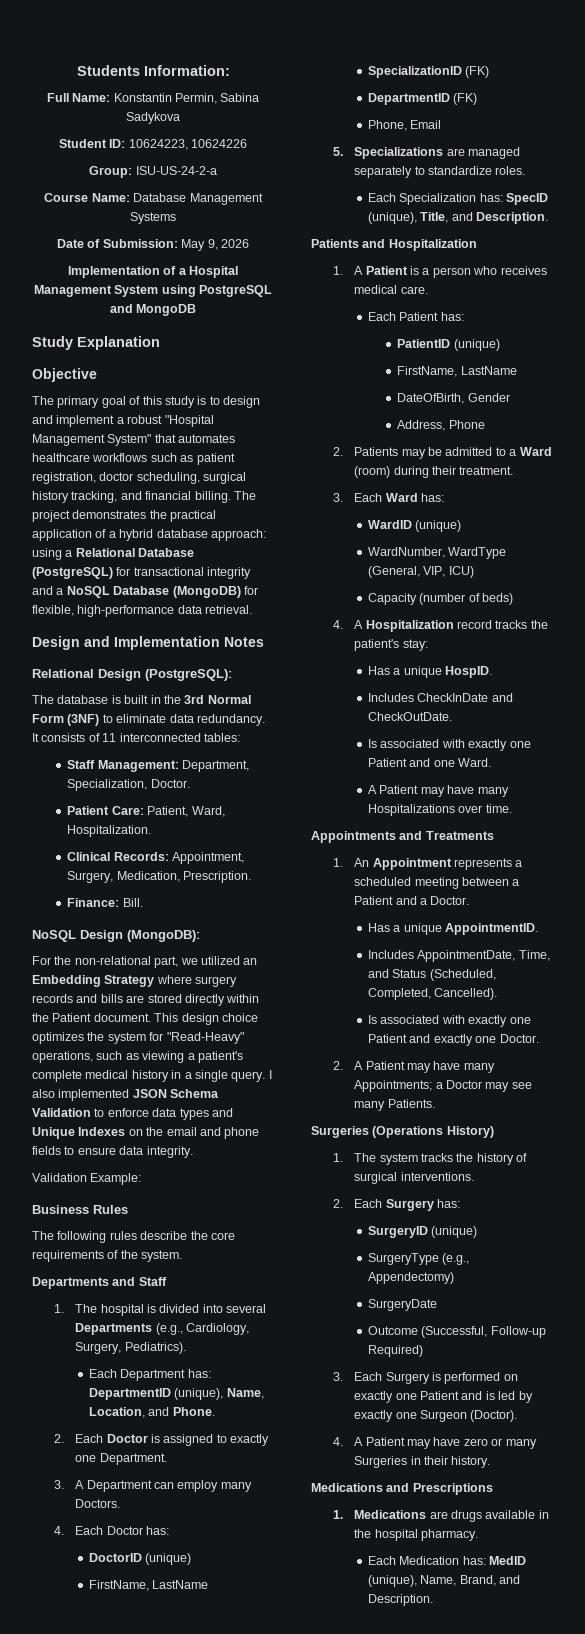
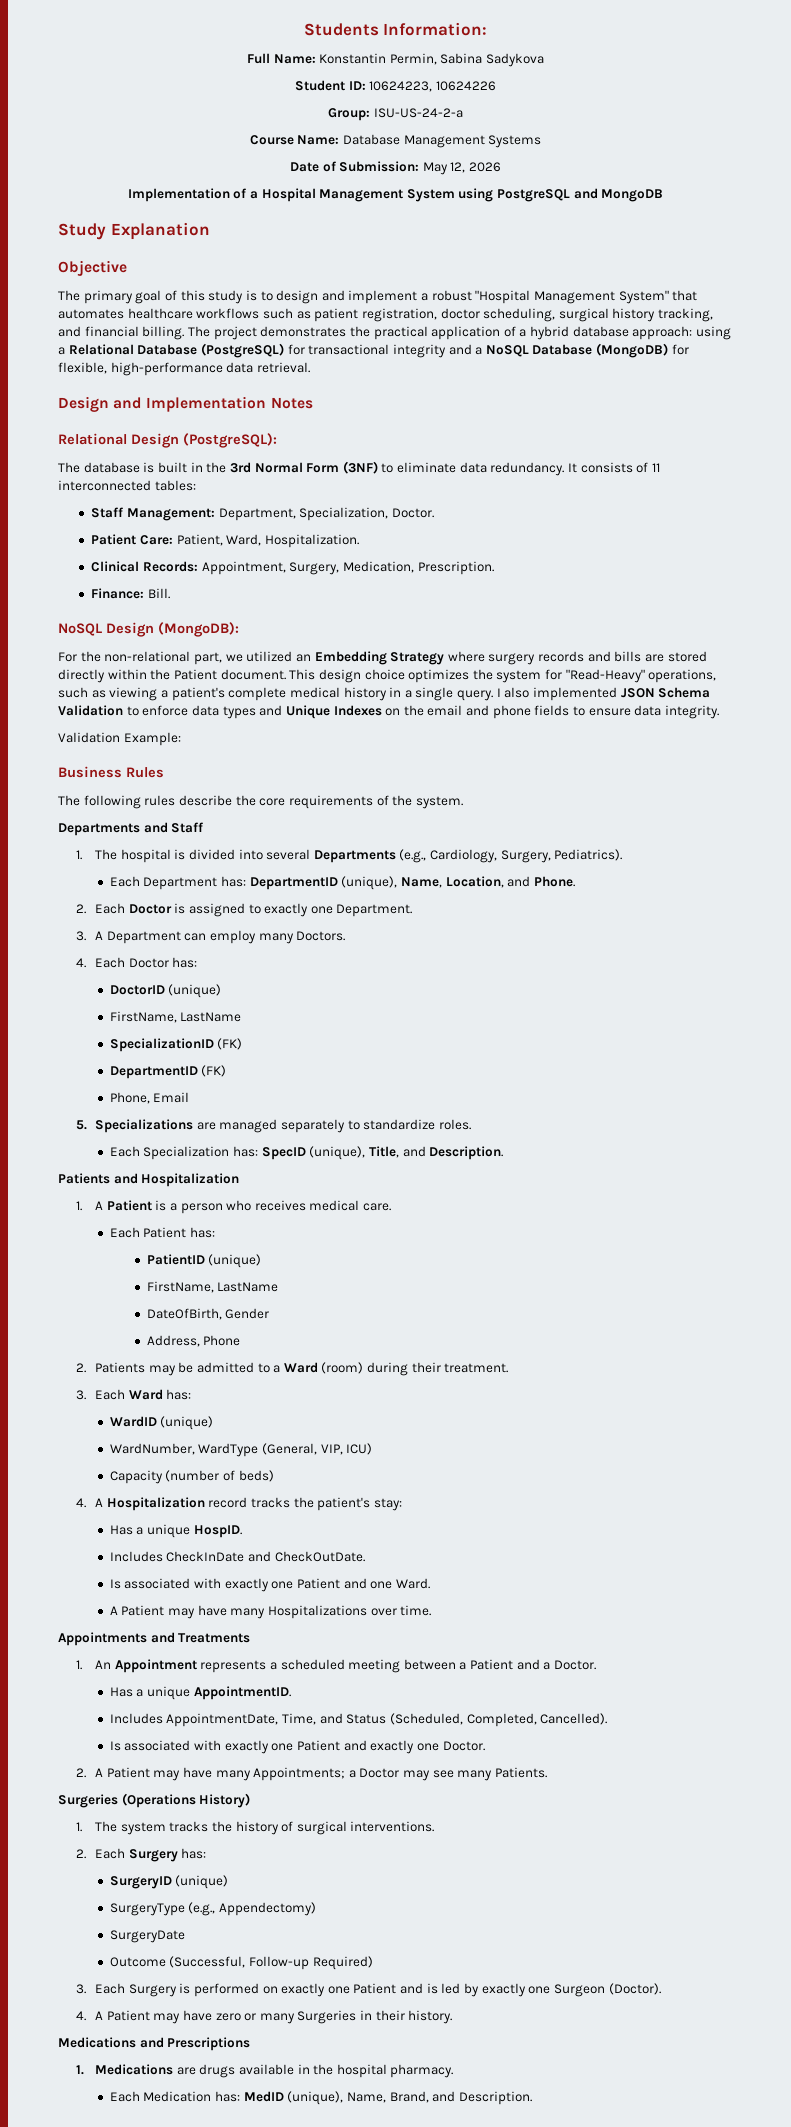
[207,239,218,250] 9, -> [450,162,466,173] 12,

